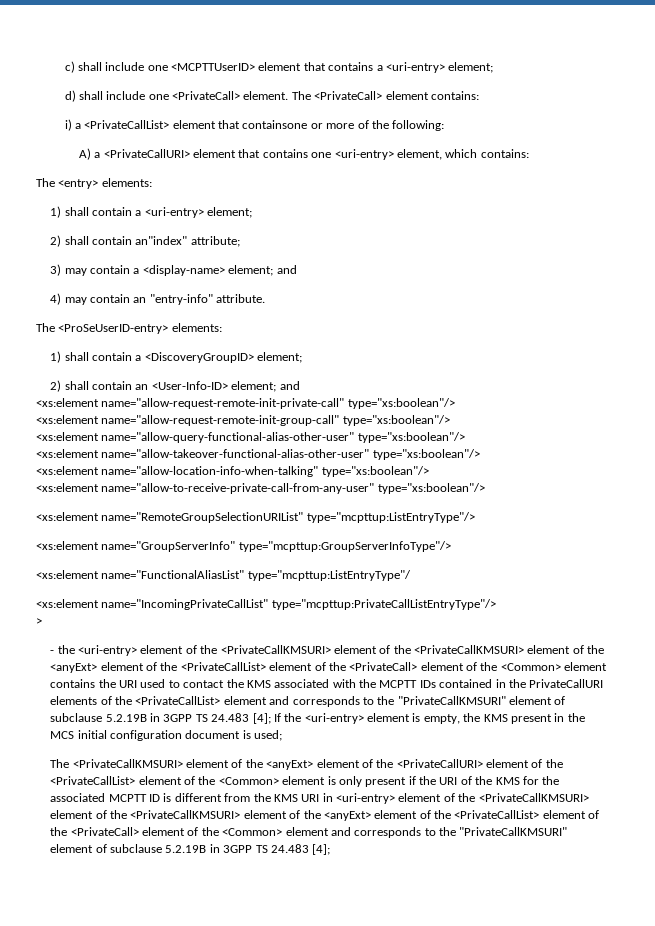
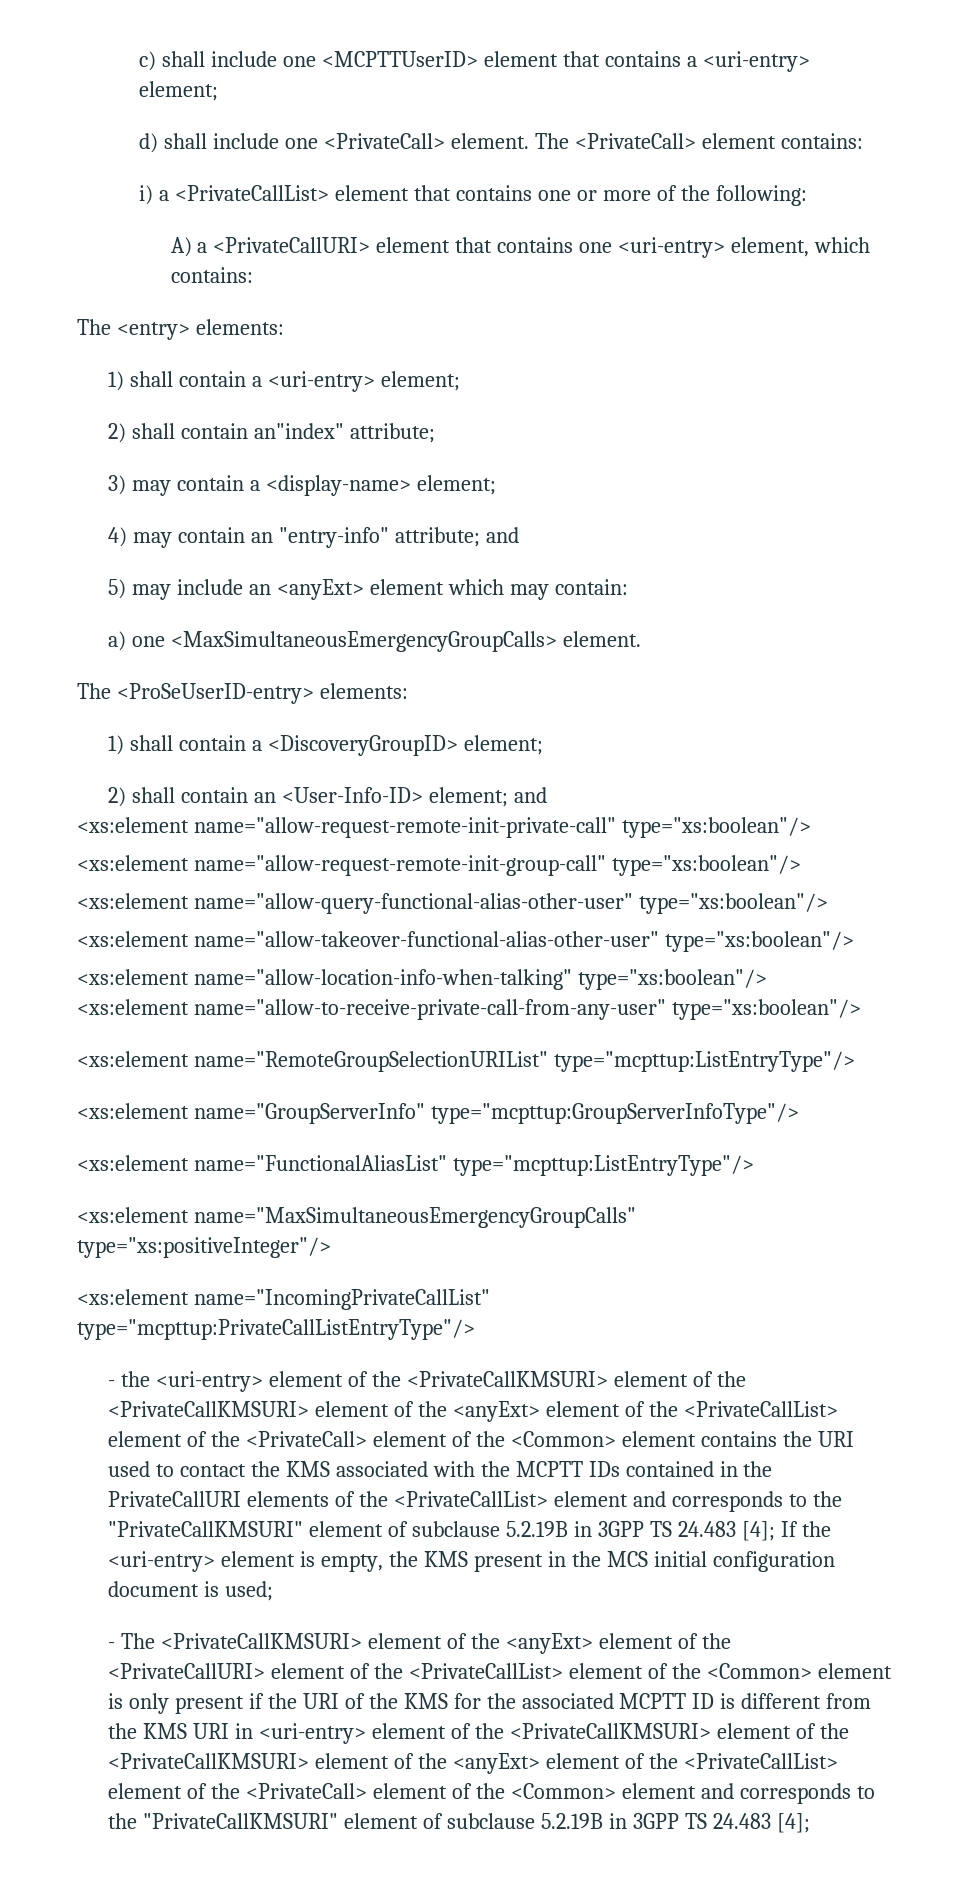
[242,120,308,129] containsone -> [456,185,571,201] contains one
[276,265,297,274] and -> (496, 485) none
[216,294,266,303] attribute. -> [394,527,519,547] [108,579,628,600] [108,631,641,652] attribute; and // 5) may include an <anyExt> element which may contain: // a) one <MaxSimultaneousEmergencyGroupCalls> element.
[247,570,411,581] type="mcpttup:ListEntryType"/ -> [452,1155,754,1176] [77,1207,636,1228] [77,1237,331,1258] type="mcpttup:ListEntryType"/> // <xs:element name="MaxSimultaneousEmergencyGroupCalls" type="xs:positiveInteger"/>
[36,618,42,625] // > -> (475, 1329) none
(283, 735) none -> [108,1642,116,1649] -

